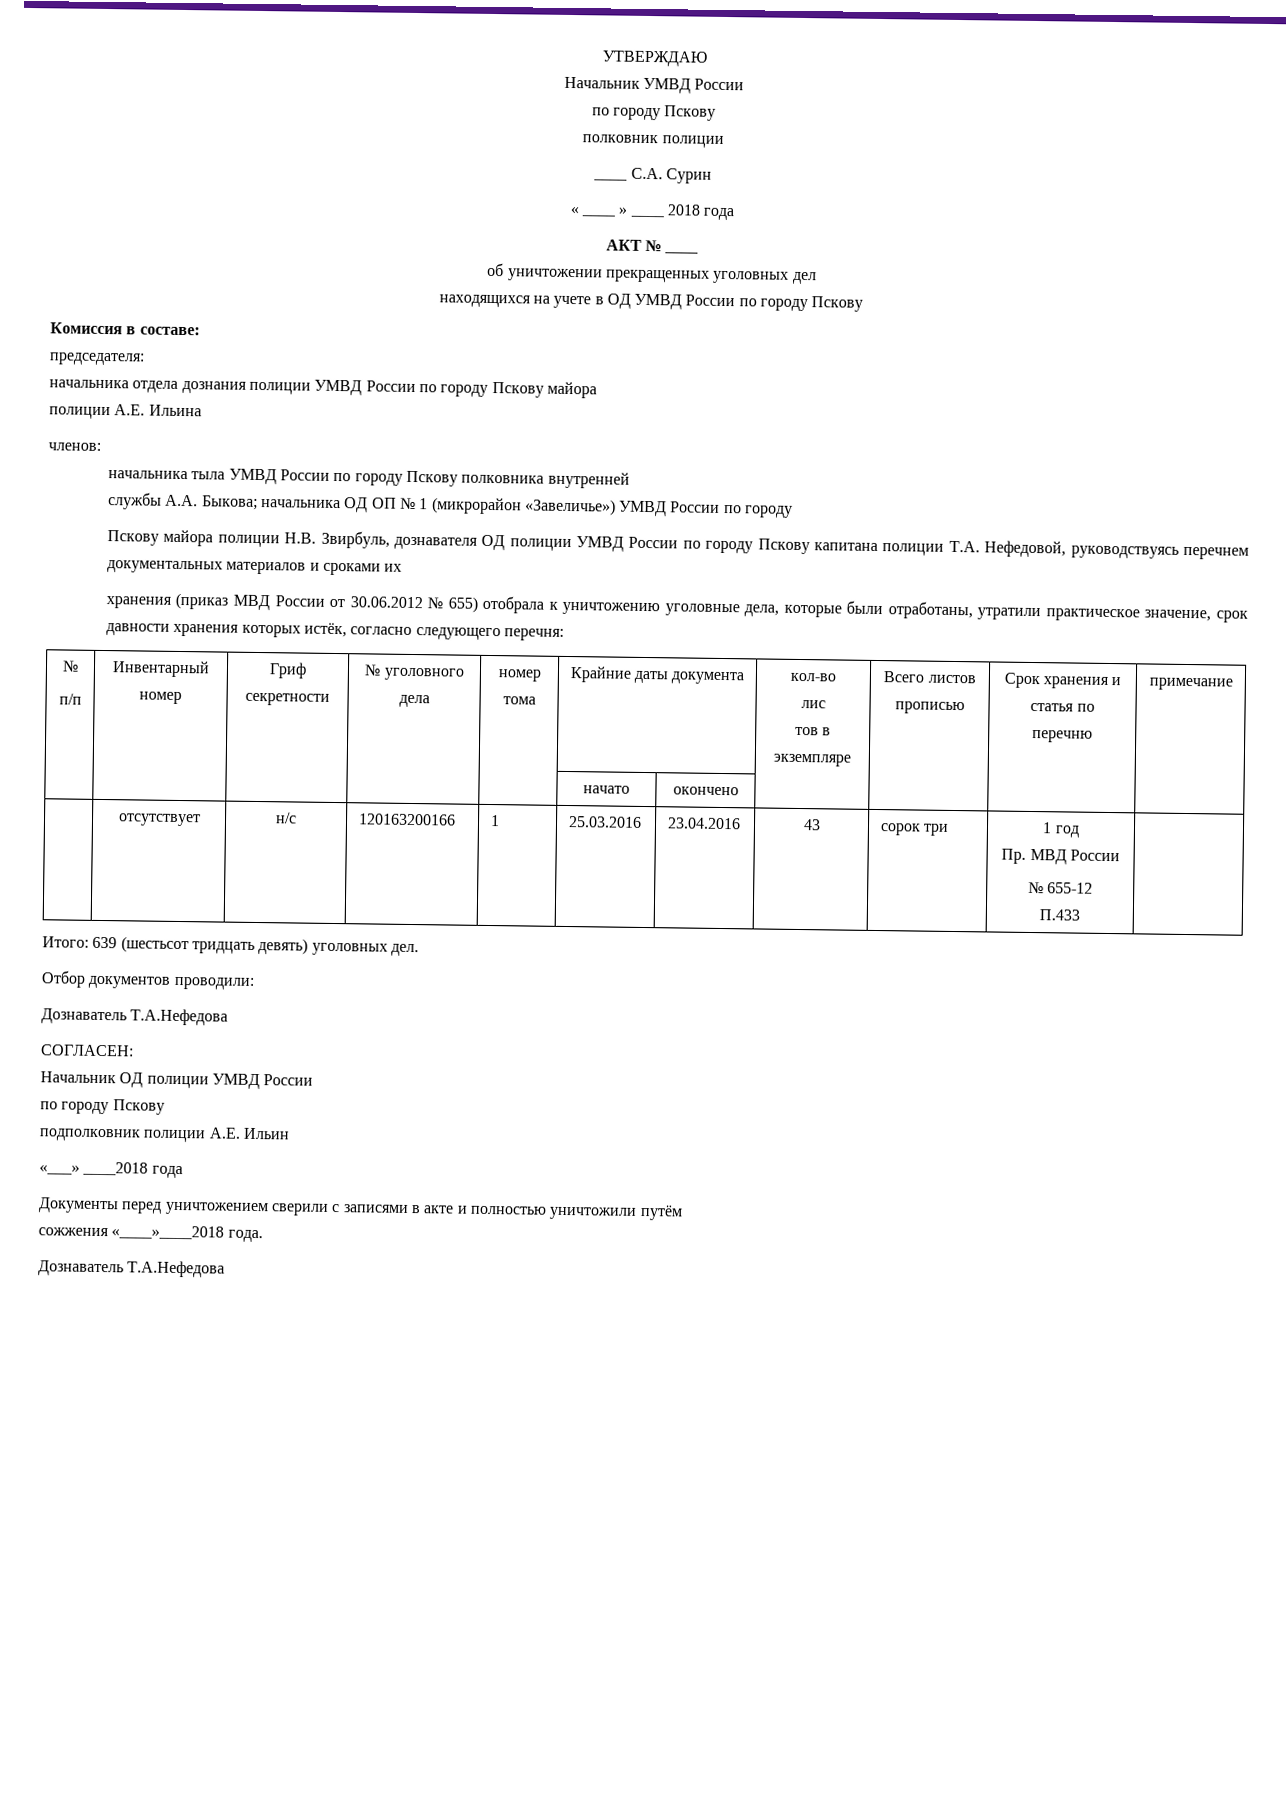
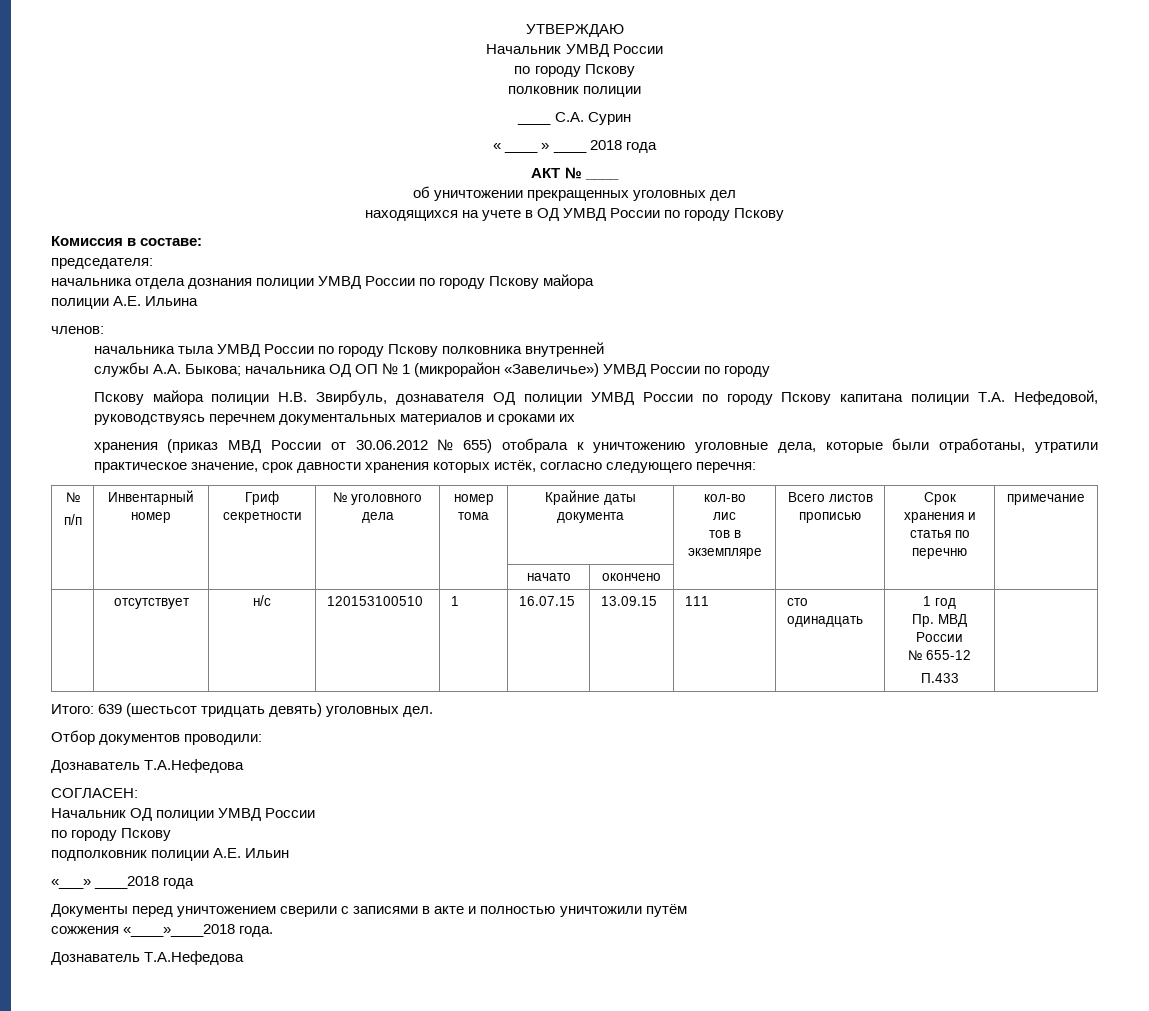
[357,813,456,826] [489,815,500,827] [567,816,642,828] [666,817,741,830] [802,819,821,831] [879,823,949,836] 120163200166 | 1 | 25.03.2016 | 23.04.2016 | 43 | сорок три -> [326,596,423,606] [450,596,459,606] [518,596,575,606] [600,596,657,606] [684,596,709,606] [786,598,808,606] [786,616,863,627] 120153100510 | 1 | 16.07.15 | 13.09.15 | 111 | сто одинадцать

